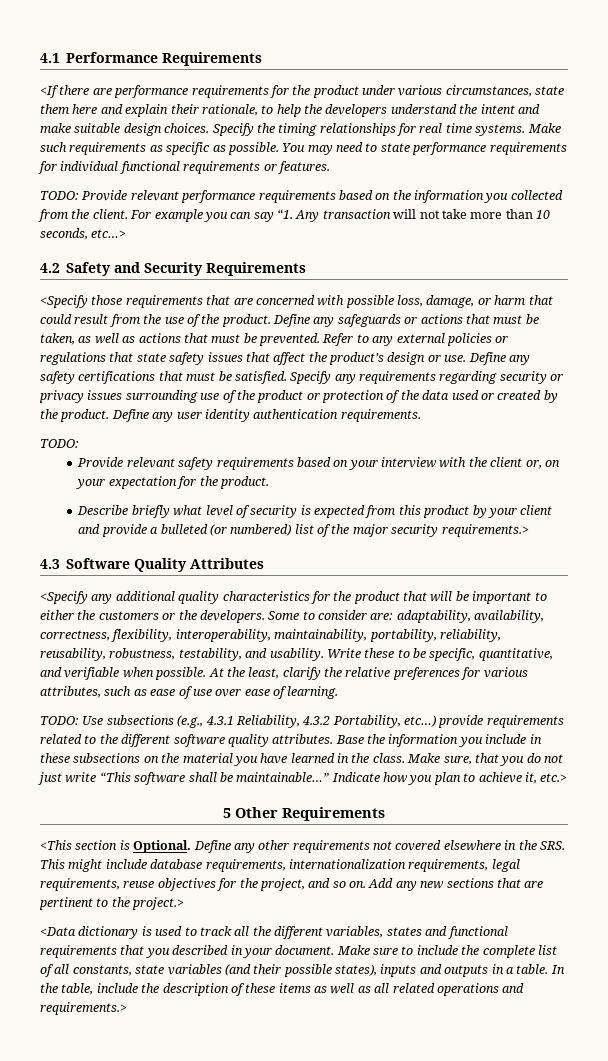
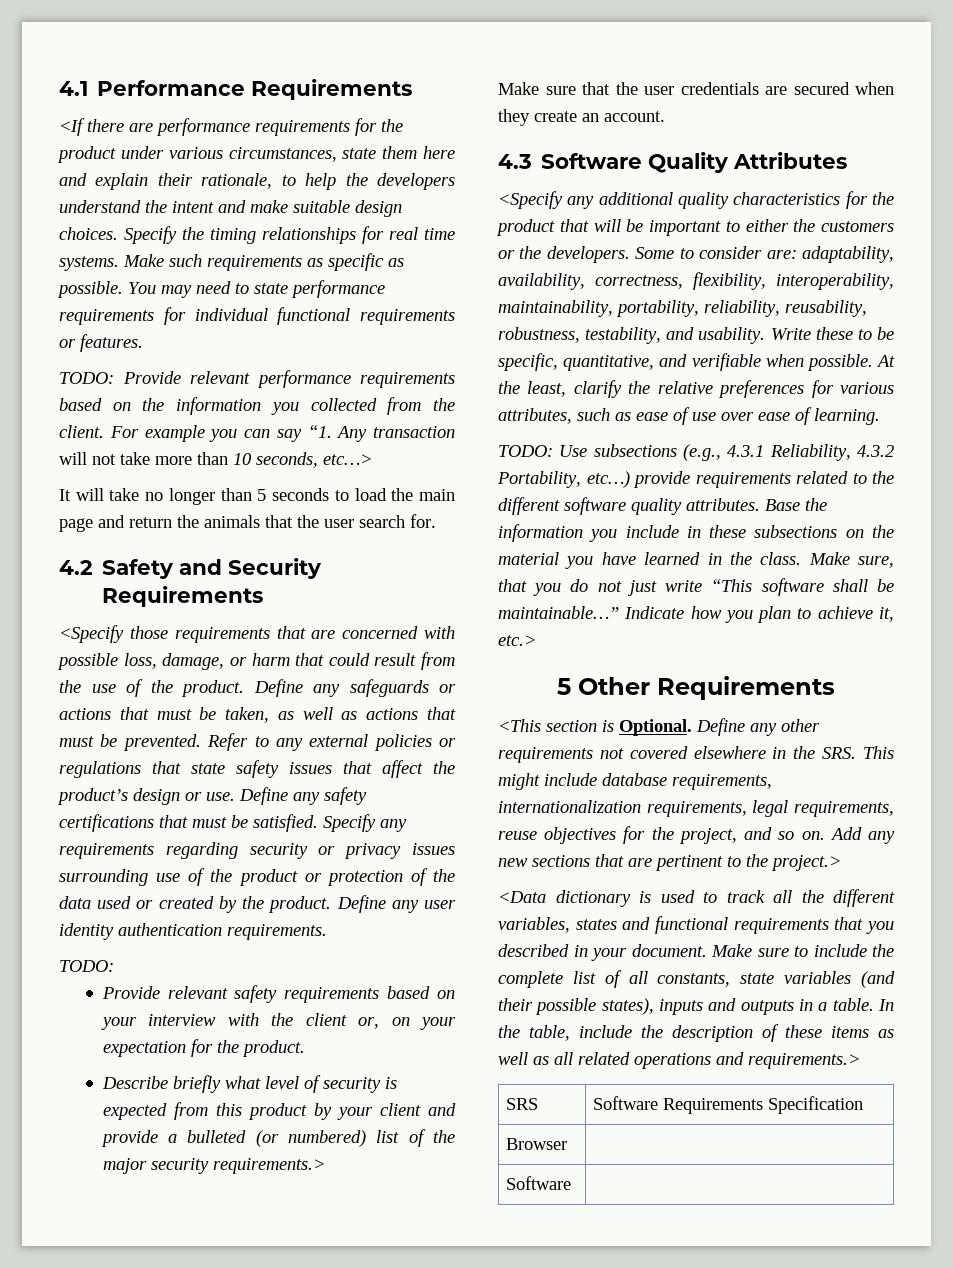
(127, 233) none -> [59,488,456,505] [59,514,436,532] // It will take no longer than 5 seconds to load the main page and return the animals that the user search for.
(529, 530) none -> [498,82,894,95] [498,109,665,126] // Make sure that the user credentials are secured when they create an account.
(127, 1008) none -> [506,1098,539,1110] [593,1096,864,1114] [506,1138,568,1150] [506,1176,572,1190] // SRS | Software Requirements Specification // Browser | // Software |

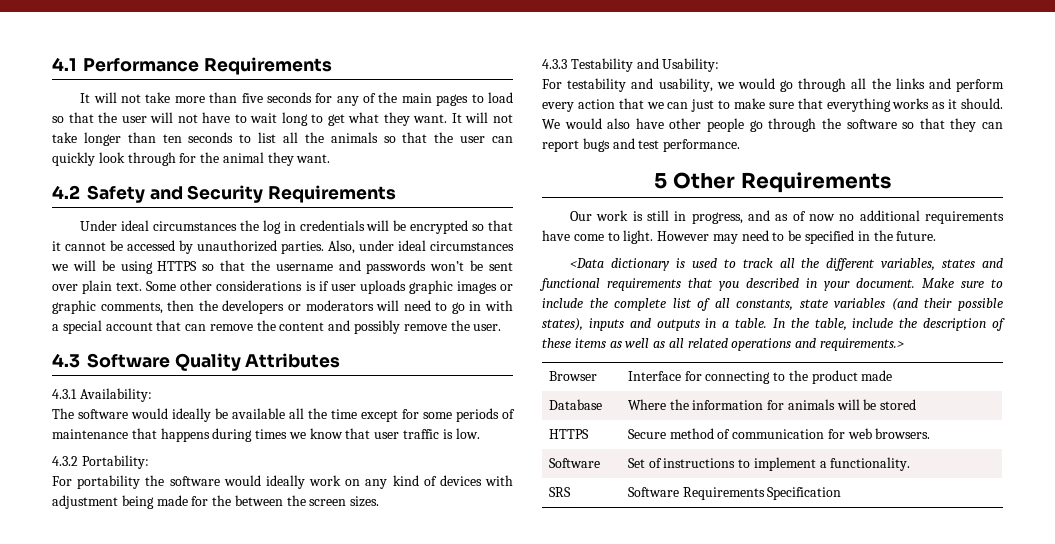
[59,118,403,136] [57,146,455,163] [59,173,455,190] [59,200,402,217] [59,226,455,244] [59,253,404,271] [57,280,385,298] [59,307,455,325] [59,334,143,352] [59,370,455,388] [59,397,456,415] [59,425,455,442] <If there are performance requirements for the product under various circumstances, state them here and explain their rationale, to help the developers understand the intent and make suitable design choices. Specify the timing relationships for real time systems. Make such requirements as specific as possible. You may need to state performance requirements for individual functional requirements or features. // TODO: Provide relevant performance requirements based on the information you collected from the client. For example you can say “1. Any transaction -> [80,93,91,103] It
[233,452,372,468] [59,488,456,505] [59,514,436,532] 10 seconds, etc…> // It will take no longer than 5 seconds to load the main page and return the animals that the user search for. -> [241,92,514,106] [52,112,513,126] [52,132,513,146] [52,152,331,166] five seconds for any of the main pages to load so that the user will not have to wait long to get what they want. It will not take longer than ten seconds to list all the animals so that the user can quickly look through for the animal they want.
[59,625,455,643] [57,652,455,670] [59,679,456,697] [59,707,456,723] [59,733,456,751] [59,760,455,778] [57,787,367,805] [59,814,407,832] [59,842,456,859] [59,868,455,886] [59,895,457,913] [59,923,327,940] [59,960,114,972] [101,985,455,1003] [100,1013,456,1030] [102,1039,305,1057] [101,1075,397,1093] [102,1102,456,1120] [100,1129,455,1147] [102,1158,325,1174] [498,82,894,95] [498,109,665,126] [498,152,848,173] [498,191,894,209] [496,219,894,236] [498,246,894,263] [498,272,894,290] [498,300,867,317] [498,327,895,344] [498,353,895,371] [498,380,894,398] [498,407,880,425] [498,444,894,461] [497,471,894,488] [498,497,827,515] [498,524,894,542] [498,552,894,569] [498,578,894,596] [498,606,894,623] [498,635,536,646] [557,676,835,700] [498,718,820,736] [498,746,894,763] [498,773,772,790] [498,800,894,817] [498,826,895,844] [498,854,841,871] <Specify those requirements that are concerned with possible loss, damage, or harm that could result from the use of the product. Define any safeguards or actions that must be taken, as well as actions that must be prevented. Refer to any external policies or regulations that state safety issues that affect the product’s design or use. Define any safety certifications that must be satisfied. Specify any requirements regarding security or privacy issues surrounding use of the product or protection of the data used or created by the product. Define any user identity authentication requirements. // TODO: // Provide relevant safety requirements based on your interview with the client or, on your expectation for the product. // Describe briefly what level of security is expected from this product by your client and provide a bulleted (or numbered) list of the major security requirements.> // Make sure that the user credentials are secured when they create an account. // 4.3 Software Quality Attributes // <Specify any additional quality characteristics for the product that will be important to either the customers or the developers. Some to consider are: adaptability, availability, correctness, flexibility, interoperability, maintainability, portability, reliability, reusability, robustness, testability, and usability. Write these to be specific, quantitative, and verifiable when possible. At the least, clarify the relative preferences for various attributes, such as ease of use over ease of learning. // TODO: Use subsections (e.g., 4.3.1 Reliability, 4.3.2 Portability, etc…) provide requirements related to the different software quality attributes. Base the information you include in these subsections on the material you have learned in the class. Make sure, that you do not just write “This software shall be maintainable…” Indicate how you plan to achieve it, etc.> // 5 Other Requirements // <This section is Optional. Define any other requirements not covered elsewhere in the SRS. This might include database requirements, internationalization requirements, legal requirements, reuse objectives for the project, and so on. Add any new sections that are pertinent to the project.> -> [80,220,513,234] [52,240,514,254] [51,260,514,274] [52,280,513,294] [52,300,513,314] [52,320,502,334] [52,353,341,371] [52,388,152,402] [52,408,515,422] [52,428,480,442] [52,455,149,469] [52,475,514,489] [52,495,380,509] [542,58,720,72] [542,78,1004,92] [542,98,1003,112] [542,118,1004,132] [542,138,741,152] [654,172,891,193] [570,210,1004,224] [542,230,937,244] Under ideal circumstances the log in credentials will be encrypted so that it cannot be accessed by unauthorized parties. Also, under ideal circumstances we will be using HTTPS so that the username and passwords won’t be sent over plain text. Some other considerations is if user uploads graphic images or graphic comments, then the developers or moderators will need to go in with a special account that can remove the content and possibly remove the user. // 4.3 Software Quality Attributes // 4.3.1 Availability: // The software would ideally be available all the time except for some periods of maintenance that happens during times we know that user traffic is low. // 4.3.2 Portability: // For portability the software would ideally work on any kind of devices with adjustment being made for the between the screen sizes. // 4.3.3 Testability and Usability: // For testability and usability, we would go through all the links and perform every action that we can just to make sure that everything works as it should. We would also have other people go through the software so that they can report bugs and test performance. // 5 Other Requirements // Our work is still in progress, and as of now no additional requirements have come to light. However may need to be specified in the future.
(860, 1061) none -> [548,371,597,381] [627,370,893,384] [548,399,602,410] [627,399,917,410] [548,429,589,439] [627,428,931,439] [548,458,600,468] [627,457,911,471] // Browser | Interface for connecting to the product made // Database | Where the information for animals will be stored // HTTPS | Secure method of communication for web browsers. // Software | Set of instructions to implement a functionality.
[506,1138,568,1150] [506,1176,572,1190] // Browser | // Software | -> (842, 493) none

